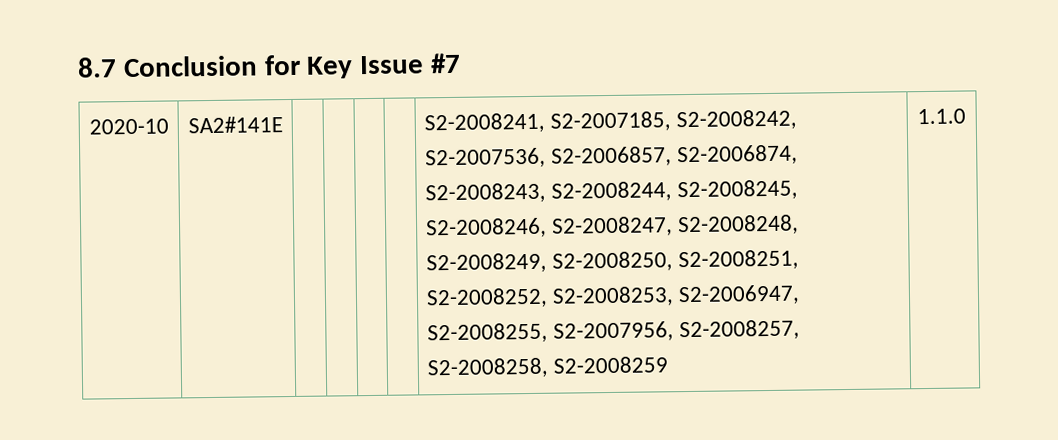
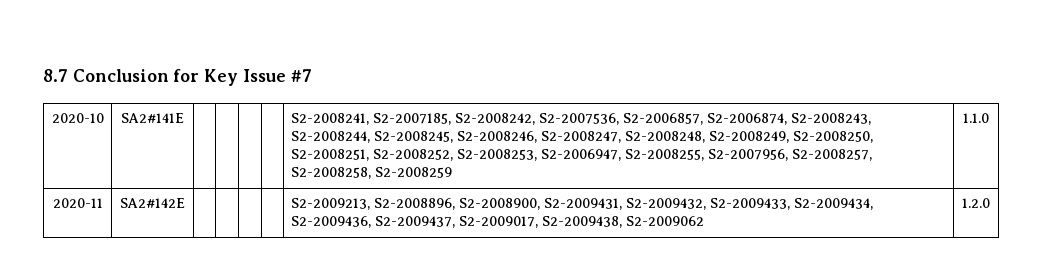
(966, 116) none -> [52,198,103,208] [120,198,185,208] [290,198,873,210] [290,216,704,228] [962,198,990,208] // 2020-11 | SA2#142E | | | | | S2-2009213, S2-2008896, S2-2008900, S2-2009431, S2-2009432, S2-2009433, S2-2009434, S2-2009436, S2-2009437, S2-2009017, S2-2009438, S2-2009062 | 1.2.0

